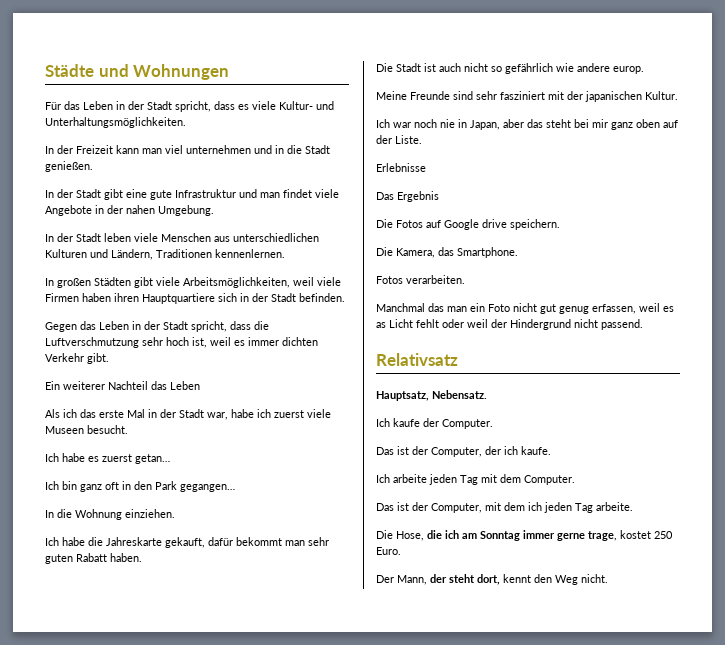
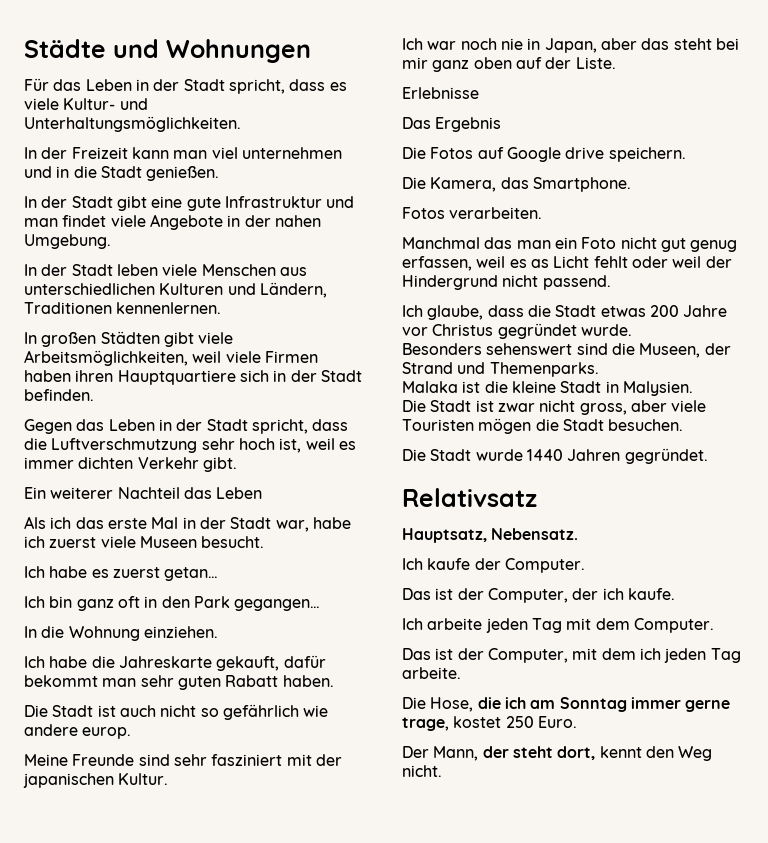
(643, 324) none -> [402,305,728,320] [402,323,632,339] [402,343,731,358] [402,362,599,377] [402,381,693,396] [402,400,707,415] [402,418,684,434] [402,448,708,464] // Ich glaube, dass die Stadt etwas 200 Jahre vor Christus gegründet wurde. // Besonders sehenswert sind die Museen, der Strand und Themenparks. // Malaka ist die kleine Stadt in Malysien. // Die Stadt ist zwar nicht gross, aber viele Touristen mögen die Stadt besuchen. // Die Stadt wurde 1440 Jahren gegründet.

